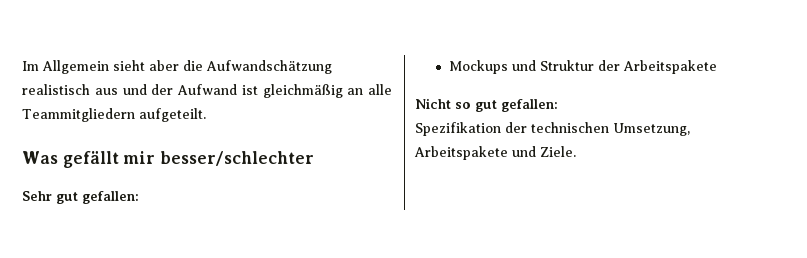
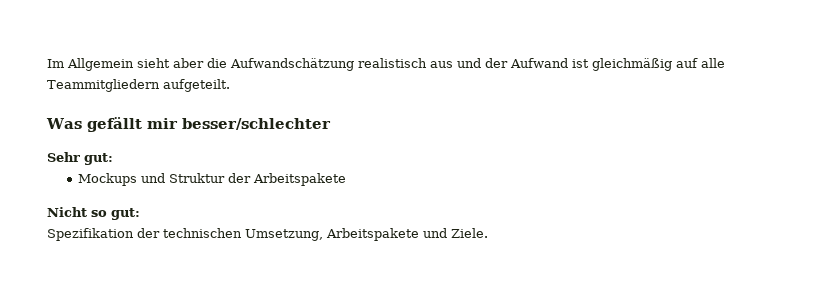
[347,88,364,95] an -> [676,58,698,68] auf
[56,191,139,204] gut gefallen: -> [84,153,113,165] gut:
[475,99,558,112] gut gefallen: -> [111,208,140,220] gut:

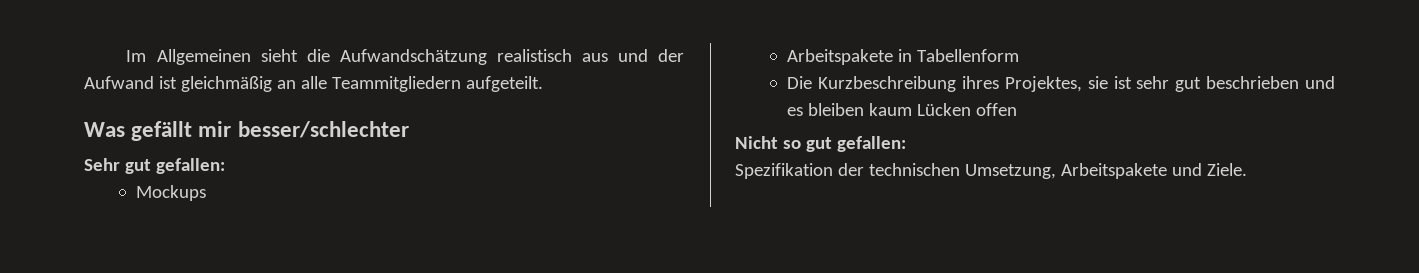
[67,58,204,71] Allgemein sieht aber -> [156,49,298,65] Allgemeinen sieht
[676,58,698,68] auf -> [276,80,296,89] an
[84,153,113,165] gut: -> [124,158,225,174] gut gefallen:
[141,173,347,186] und Struktur der Arbeitspakete -> [787,49,1020,65] [787,76,1335,92] [787,103,1018,116] // Arbeitspakete in Tabellenform // Die Kurzbeschreibung ihres Projektes, sie ist sehr gut beschrieben und es bleiben kaum Lücken offen
[111,208,140,220] gut: -> [805,136,906,152] gut gefallen:

